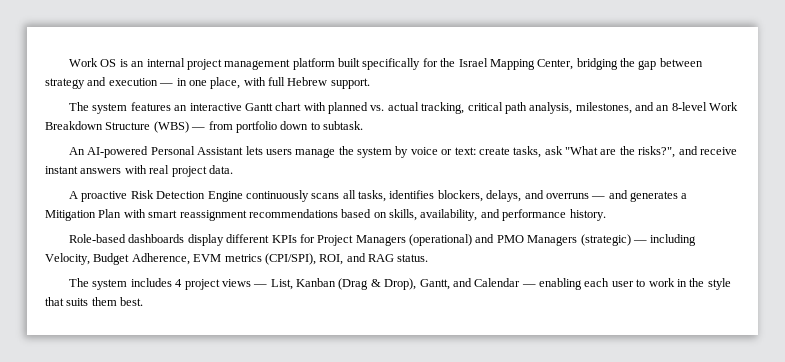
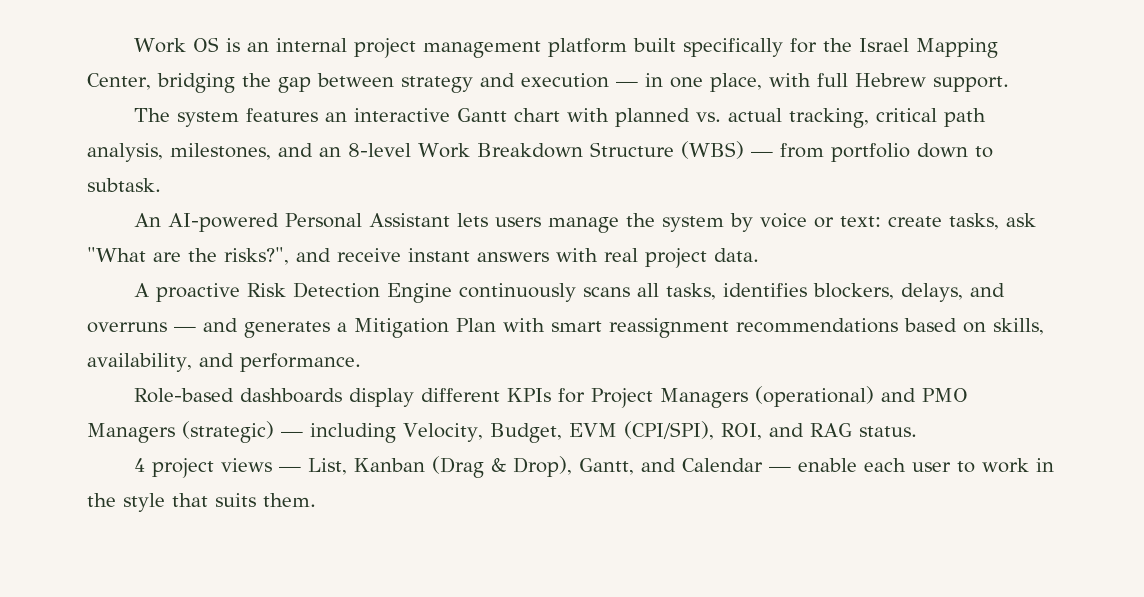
[502,209,606,221] performance history. -> [239,353,361,372] performance.
[93,253,262,265] Budget Adherence, EVM metrics -> [489,423,617,443] Budget, EVM
[69,278,172,290] The system includes -> (917, 431) none
[539,278,583,290] enabling -> [798,458,858,472] enable
[91,297,144,306] them best. -> [263,493,316,507] them.

